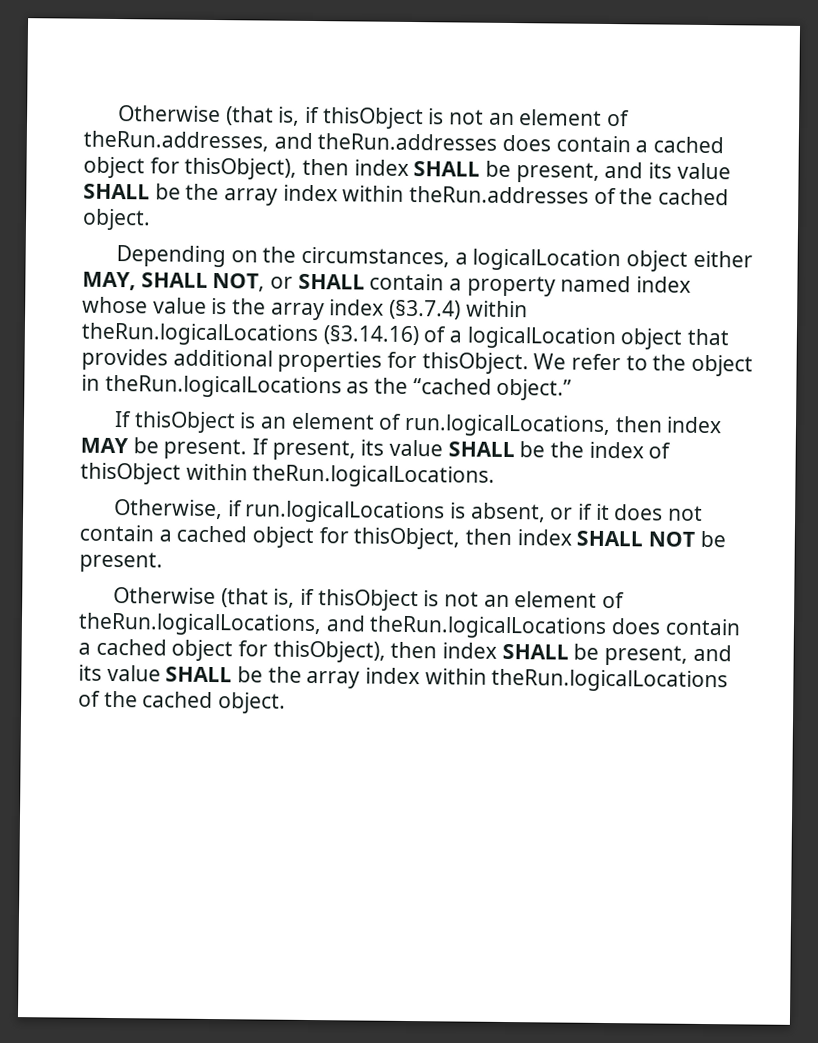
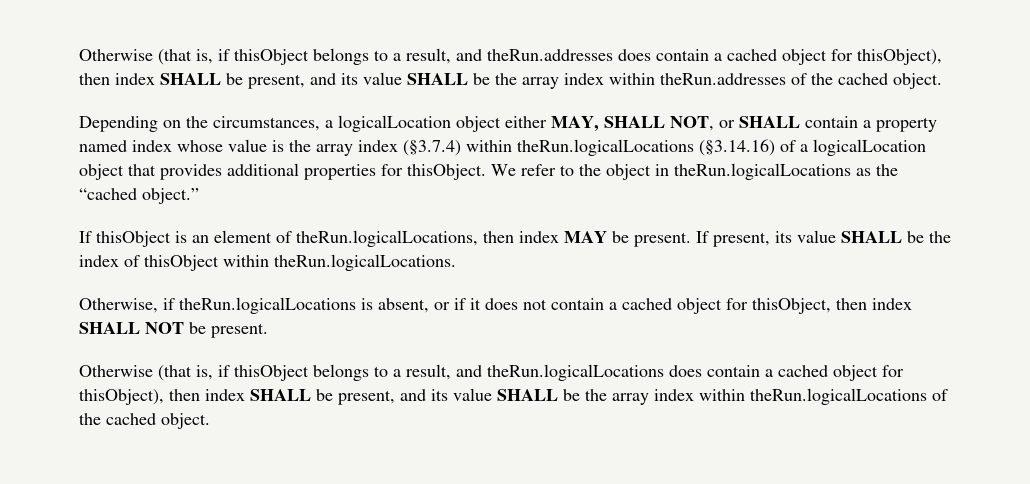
[117,105,630,130] [83,130,269,152] Otherwise (that is, if thisObject is not an element of theRun.addresses, -> [79,48,451,65] Otherwise (that is, if thisObject belongs to a result,
[403,413,611,438] run.logicalLocations, -> [296,230,478,247] theRun.logicalLocations,
[244,500,446,524] run.logicalLocations -> [179,297,356,314] theRun.logicalLocations
[423,590,625,609] [78,612,322,637] is not an element of theRun.logicalLocations, -> [313,364,451,381] belongs to a result,

